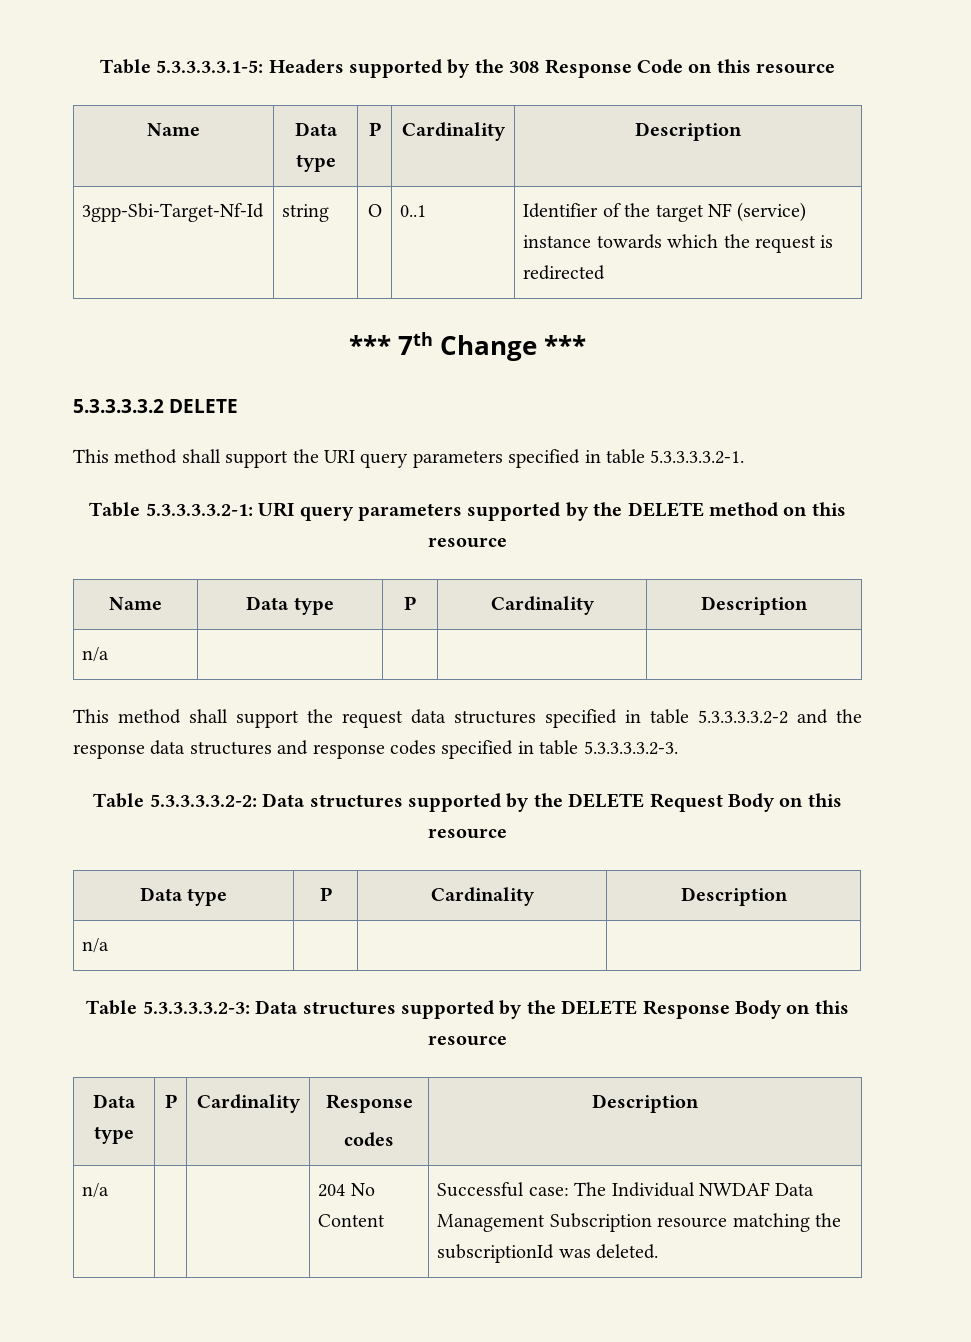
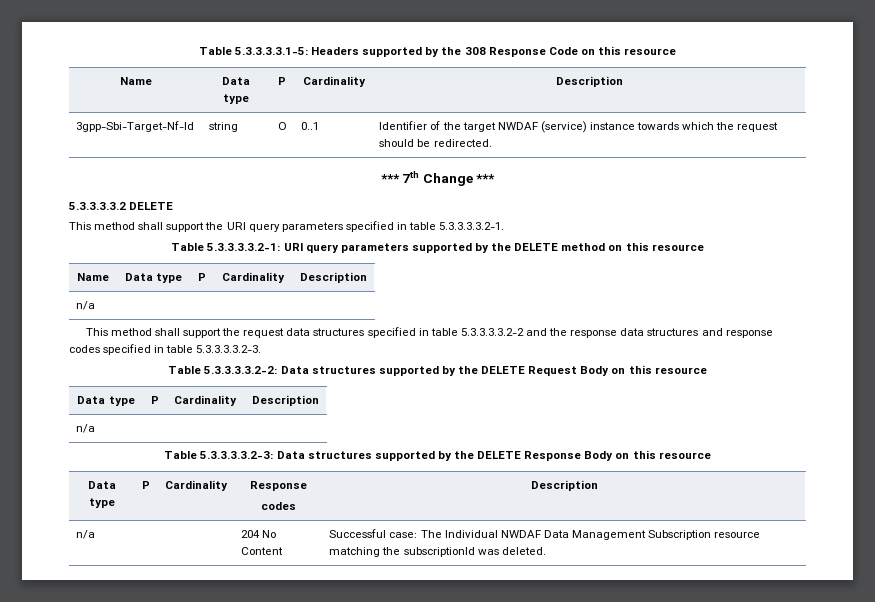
[708,203,733,217] NF -> [497,122,538,130] NWDAF
[820,235,834,248] [523,265,606,280] is redirected -> [379,139,492,147] should be redirected.

